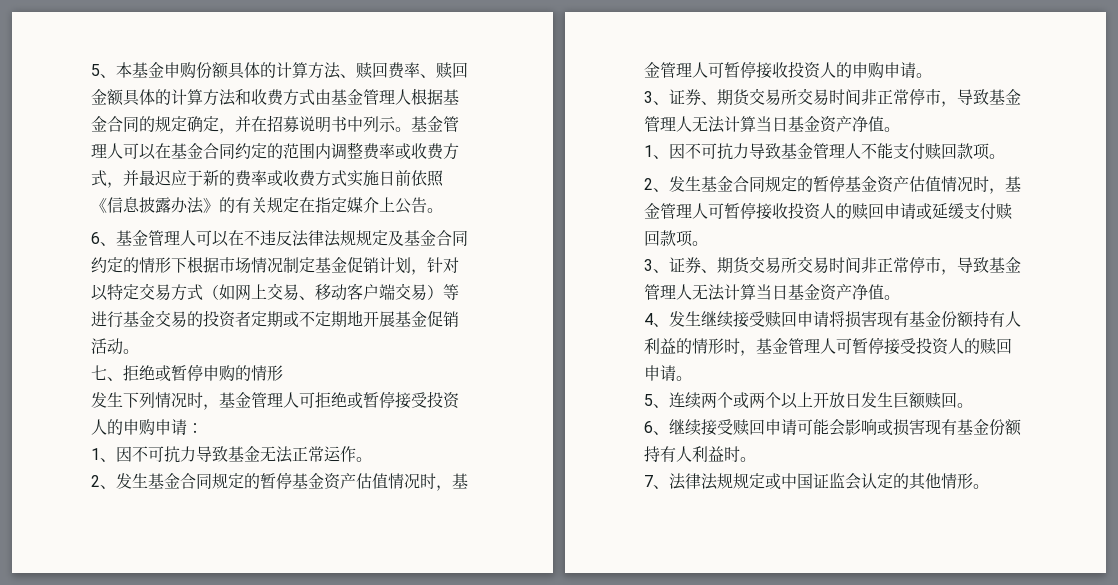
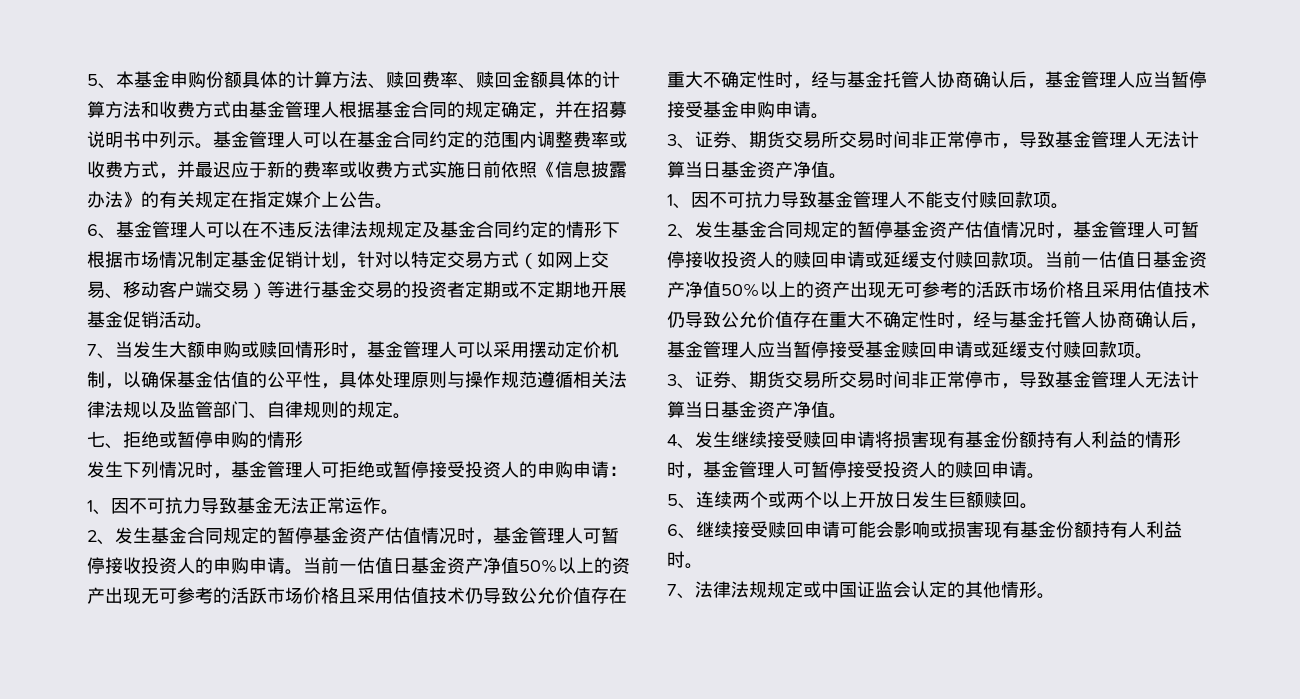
(139, 351) none -> [87,341,619,359] [87,371,627,389] [87,401,411,419] // 7、当发生大额申购或赎回情形时，基金管理人可以采用摆动定价机制，以确保基金估值的公平性，具体处理原则与操作规范遵循相关法律法规以及监管部门、自律规则的规定。
(932, 75) none -> [303,557,630,574] [87,587,627,604] [667,71,1207,89] [667,101,829,119] 当前一估值日基金资产净值50%以上的资产出现无可参考的活跃市场价格且采用估值技术仍导致公允价值存在重大不确定性时，经与基金托管人协商确认后，基金管理人应当暂停接受基金申购申请。
(708, 243) none -> [1045,251,1207,268] [667,281,1210,298] [667,311,1207,329] [667,341,1153,359] 当前一估值日基金资产净值50%以上的资产出现无可参考的活跃市场价格且采用估值技术仍导致公允价值存在重大不确定性时，经与基金托管人协商确认后，基金管理人应当暂停接受基金赎回申请或延缓支付赎回款项。

